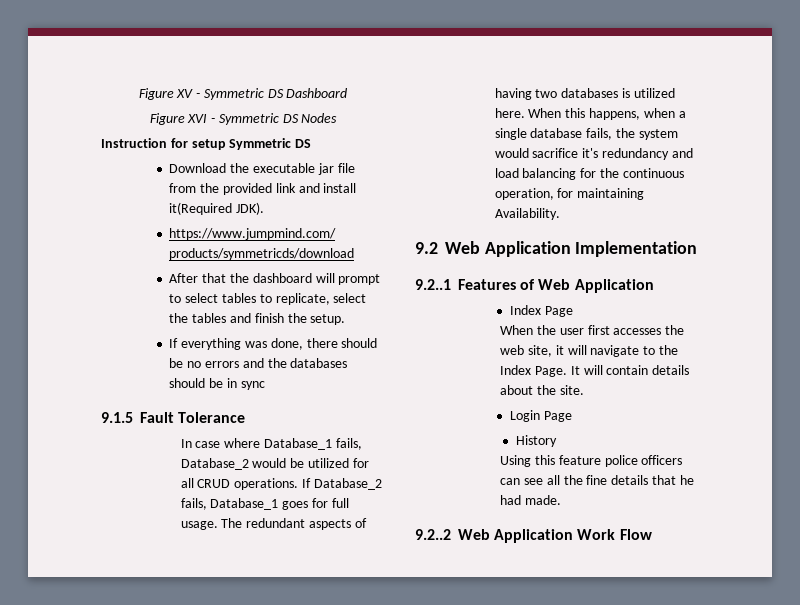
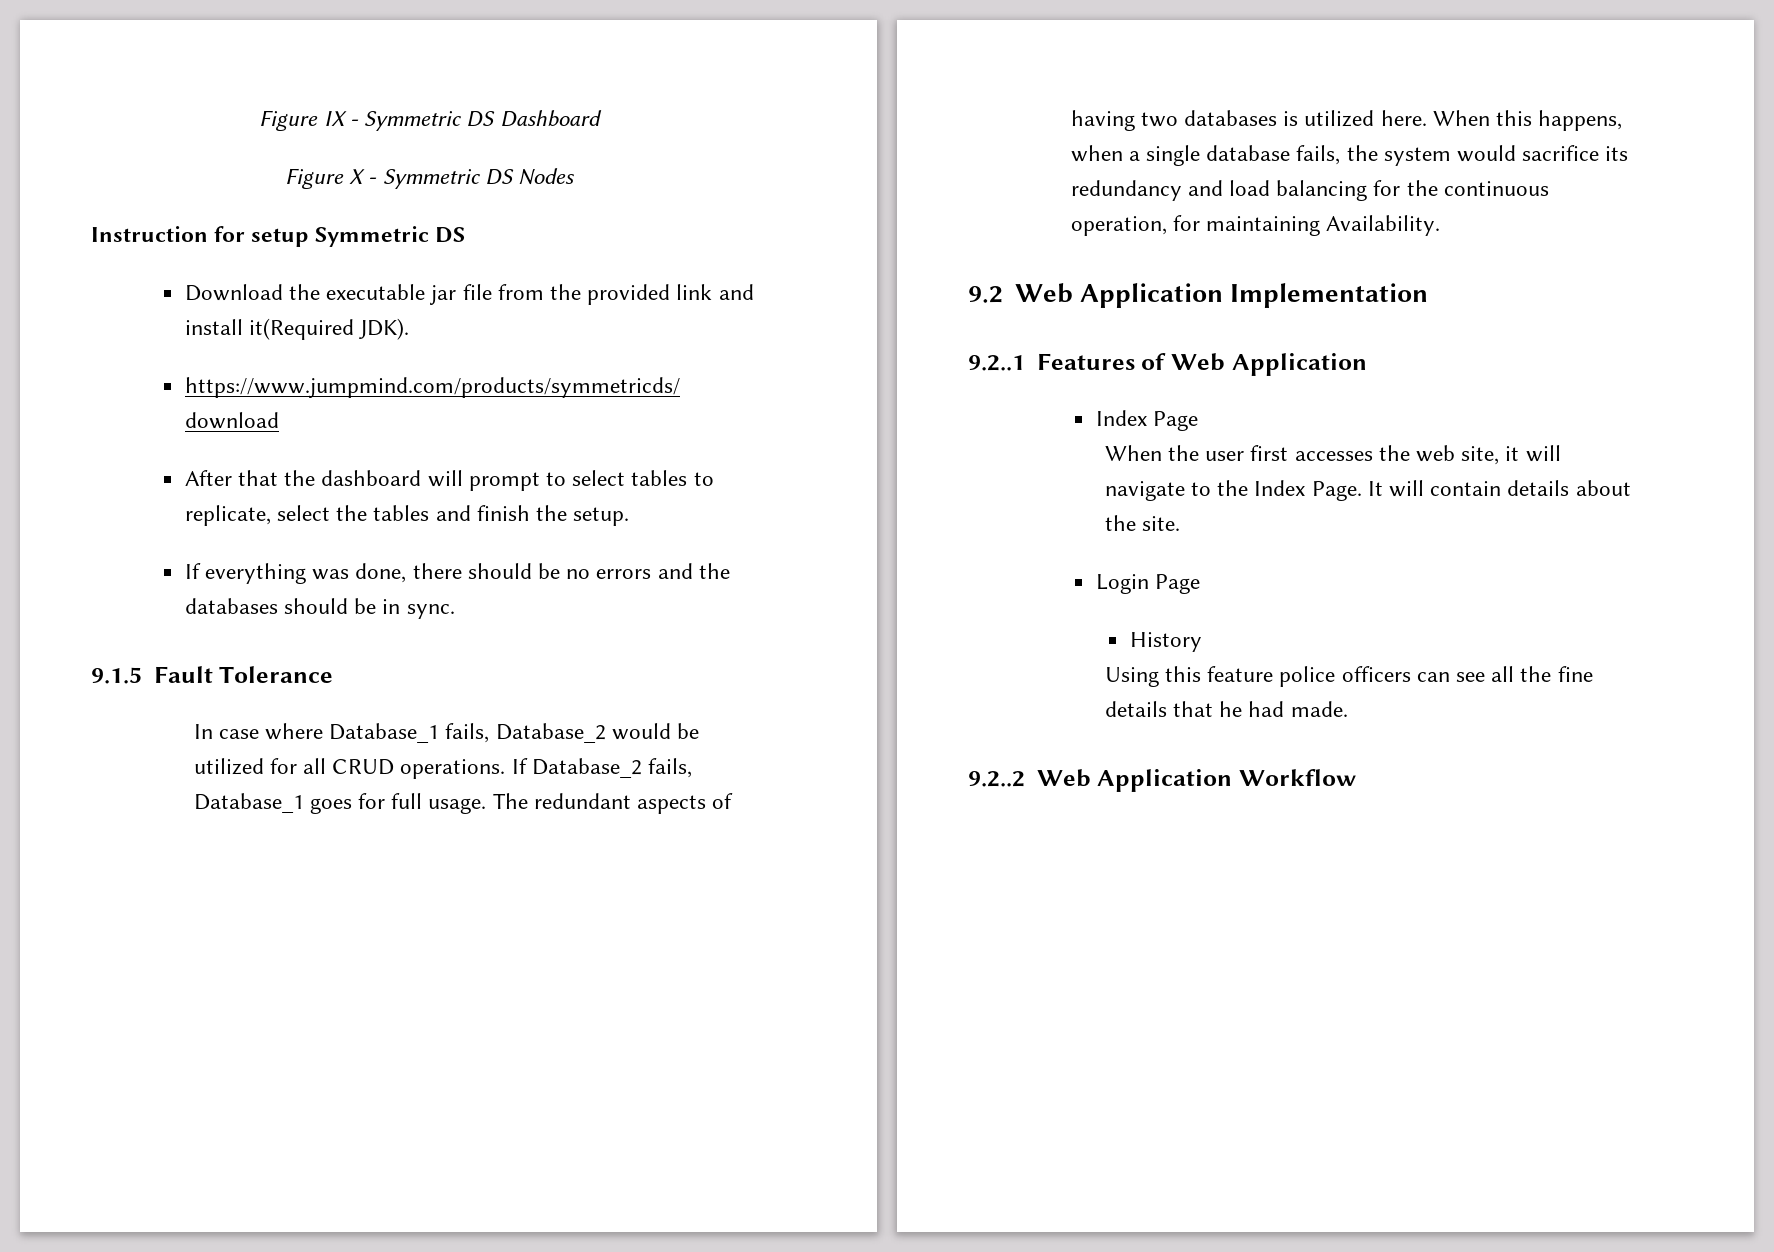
[138,88,194,100] Figure XV -> [259,110,347,131] Figure IX
[187,114,208,123] XVI -> [349,169,366,185] X
[240,381,265,390] sync -> [406,604,455,619] sync.
[582,148,599,158] it's -> [1605,146,1629,161] its
[577,529,652,540] Work Flow -> [1239,769,1356,786] Workflow

